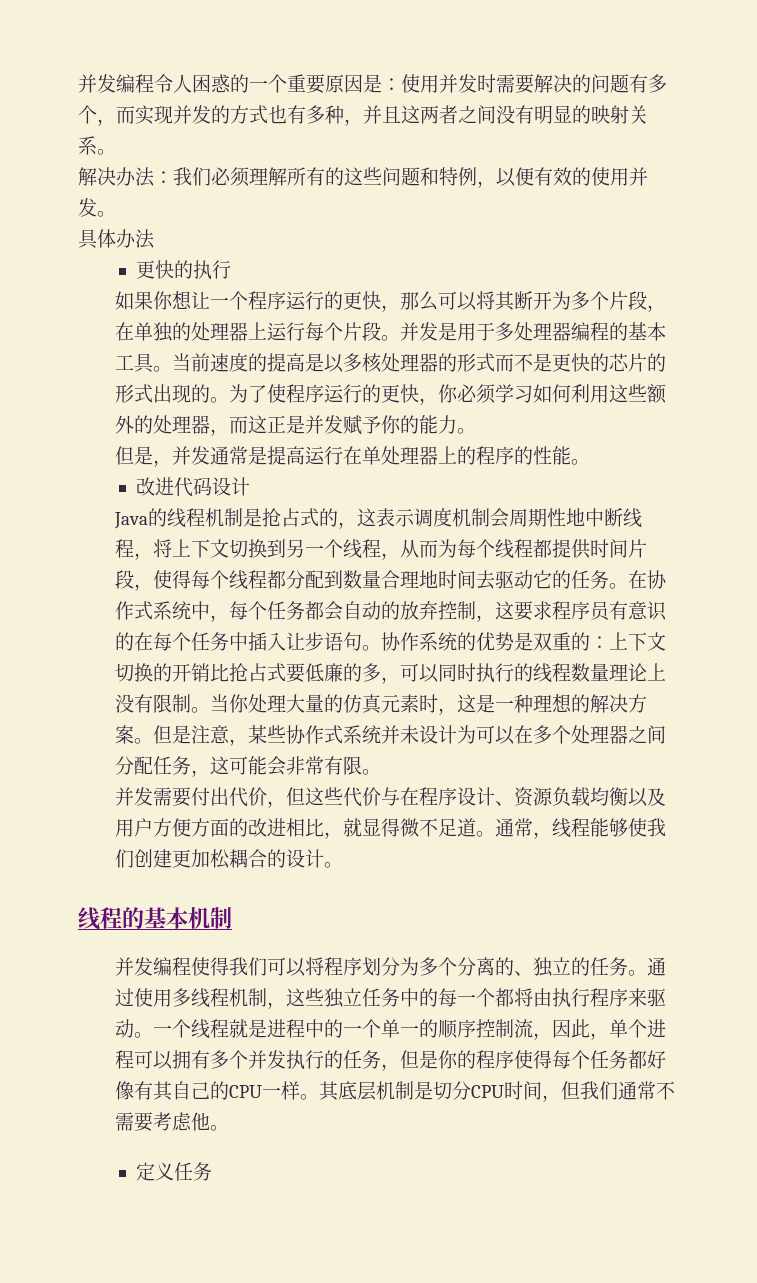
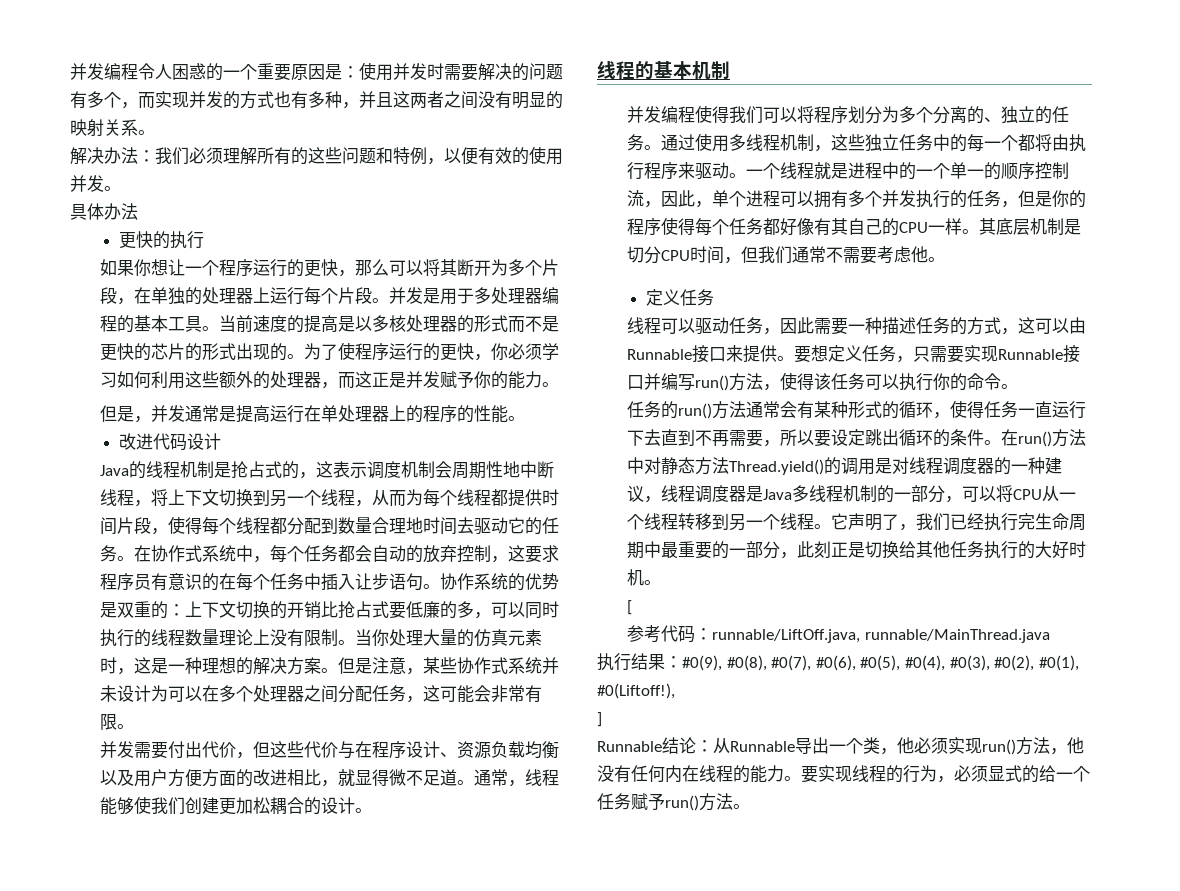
(212, 1171) none -> [627,317,1087,335] [627,345,1081,363] [627,372,1019,391] [627,400,1087,419] [627,429,1087,447] [627,457,1063,475] [627,485,1077,503] [627,513,1087,531] [627,541,1087,559] [627,569,662,586] [627,600,633,615] [627,625,1050,643] [597,653,1079,671] [597,683,675,699] [597,712,602,727] [597,737,1084,755] [597,765,1090,783] [597,793,750,811] // 线程可以驱动任务，因此需要一种描述任务的方式，这可以由Runnable接口来提供。要想定义任务，只需要实现Runnable接口并编写run()方法，使得该任务可以执行你的命令。 // 任务的run()方法通常会有某种形式的循环，使得任务一直运行下去直到不再需要，所以要设定跳出循环的条件。在run()方法中对静态方法Thread.yield()的调用是对线程调度器的一种建议，线程调度器是Java多线程机制的一部分，可以将CPU从一个线程转移到另一个线程。它声明了，我们已经执行完生命周期中最重要的一部分，此刻正是切换给其他任务执行的大好时机。 // [ // 参考代码：runnable/LiftOff.java, runnable/MainThread.java // 执行结果：#0(9), #0(8), #0(7), #0(6), #0(5), #0(4), #0(3), #0(2), #0(1), #0(Liftoff!), // ] // Runnable结论：从Runnable导出一个类，他必须实现run()方法，他没有任何内在线程的能力。要实现线程的行为，必须显式的给一个任务赋予run()方法。

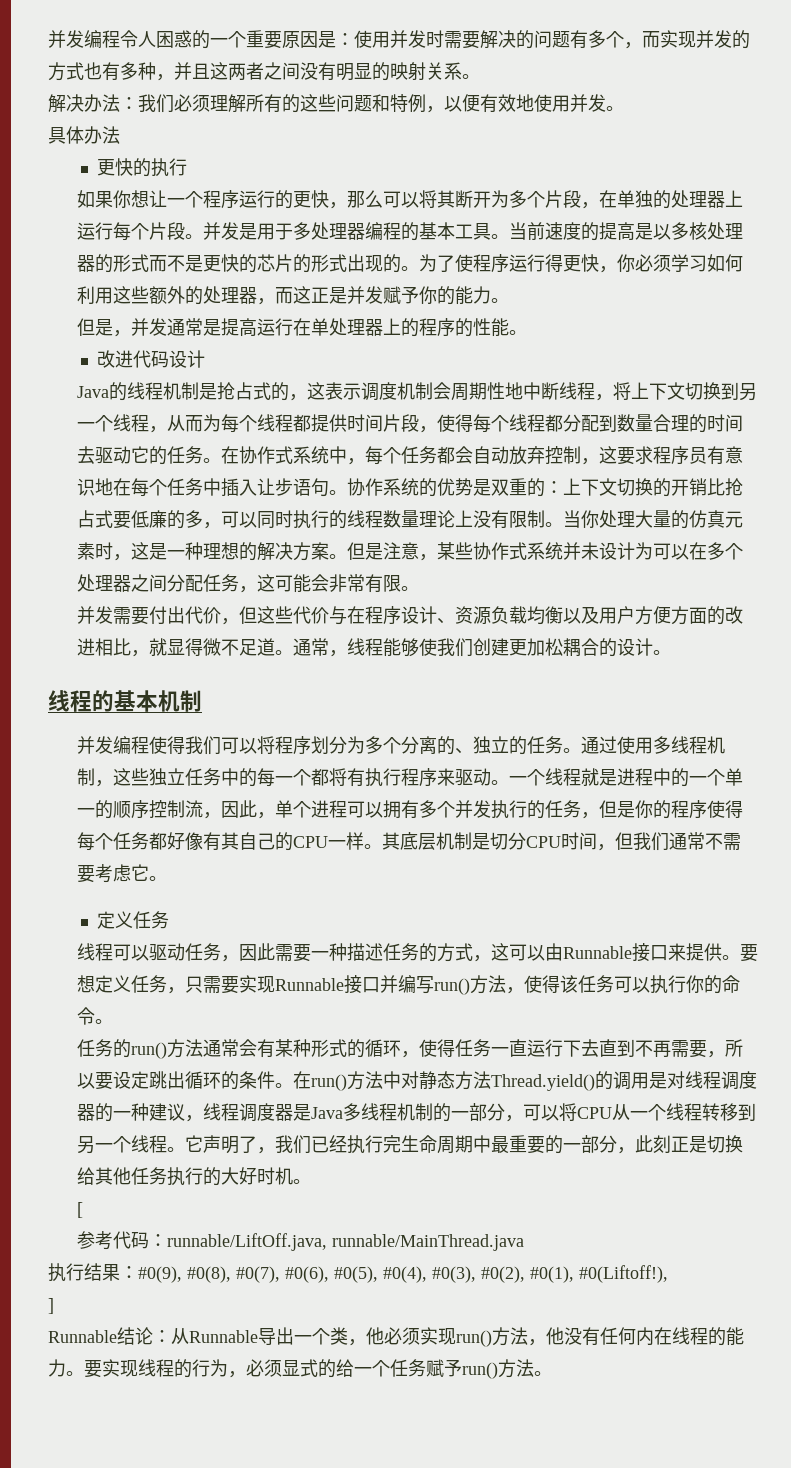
[512,147,529,165] 的 -> [516,94,534,112] 地
[423,343,441,361] 的 -> [545,254,564,272] 得
[406,517,424,534] 地 -> [689,414,708,433] 的
[406,545,424,563] 的 -> (510, 455) none
[202,573,220,591] 的 -> [95,478,114,496] 地
[1052,134,1070,151] 由 -> [347,768,366,787] 有
[911,246,929,263] 他 -> [131,864,150,881] 它

